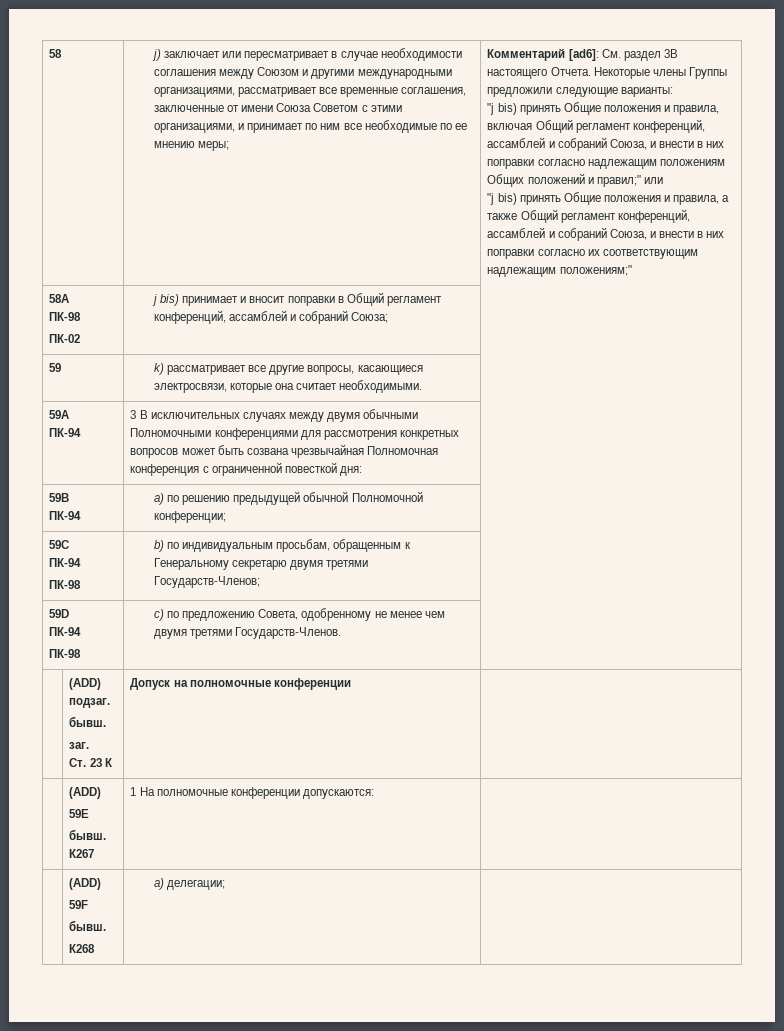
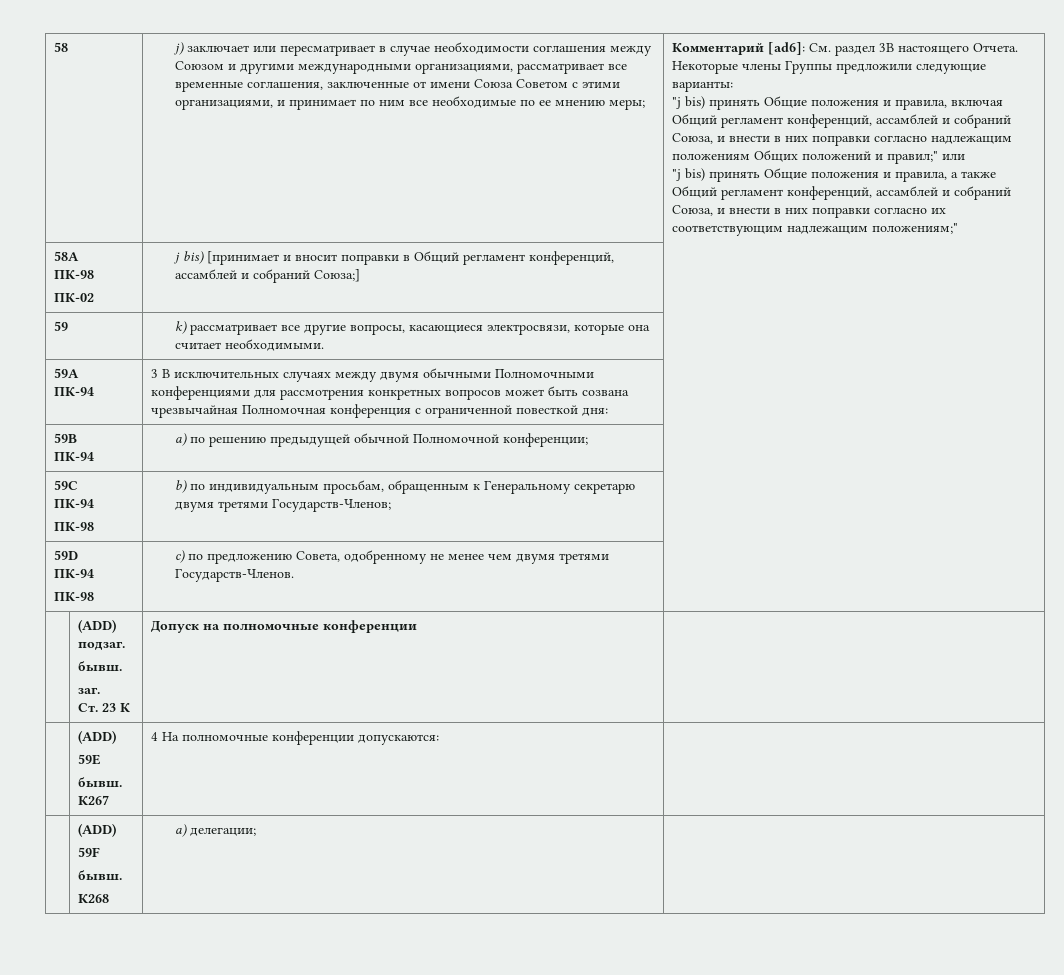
[182,296,239,306] принимает -> [207,251,280,265] [принимает
[351,312,389,323] Союза; -> [314,269,361,282] Союза;]
[130,787,137,796] 1 -> [150,732,158,741] 4

